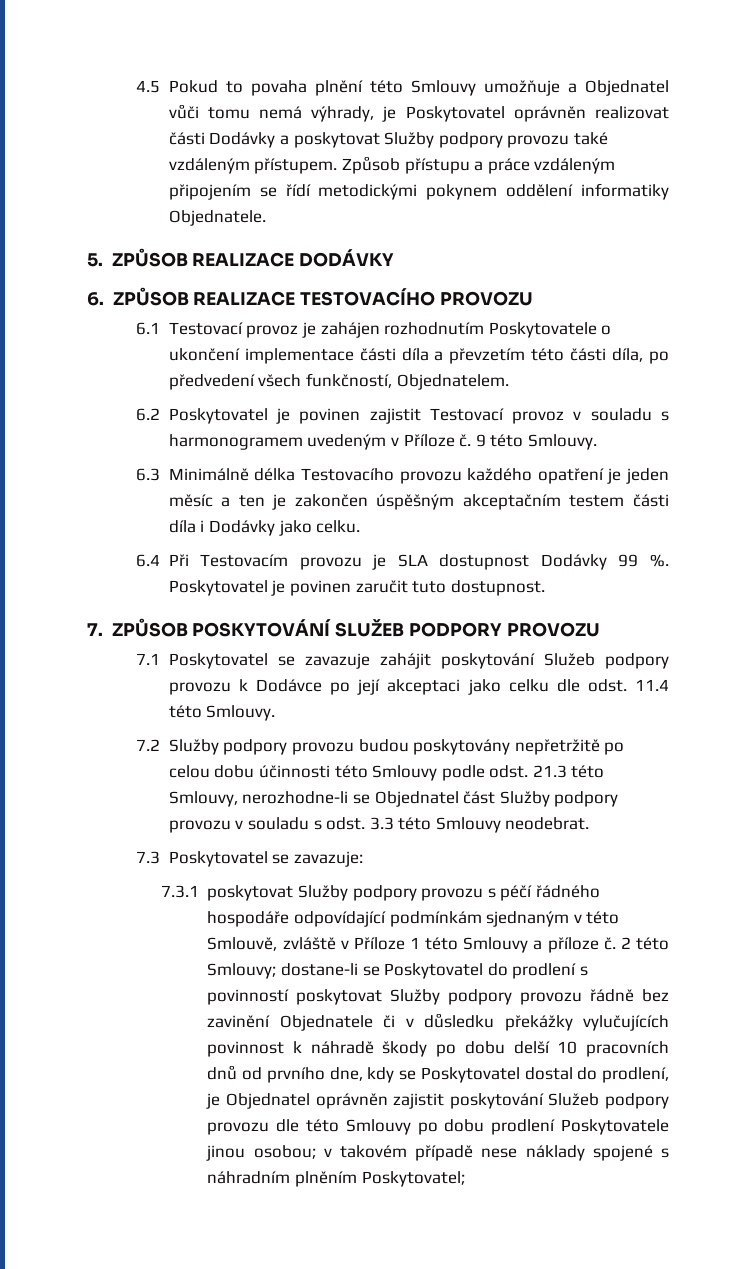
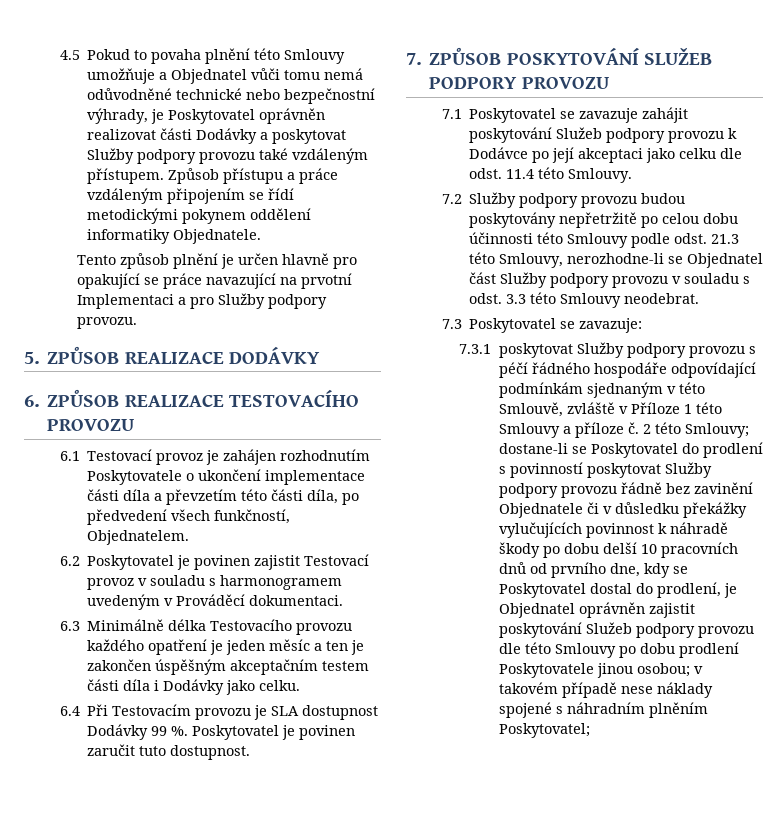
(303, 112) none -> [86,88,375,104] odůvodněné technické nebo bezpečnostní
(266, 218) none -> [77,253,358,269] [77,273,353,289] [77,293,328,309] [77,317,138,329] // Tento způsob plnění je určen hlavně pro opakující se práce navazující na prvotní Implementaci a pro Služby podpory provozu.
[403,434,597,450] Příloze č. 9 této Smlouvy. -> [175,594,343,606] Prováděcí dokumentaci.

